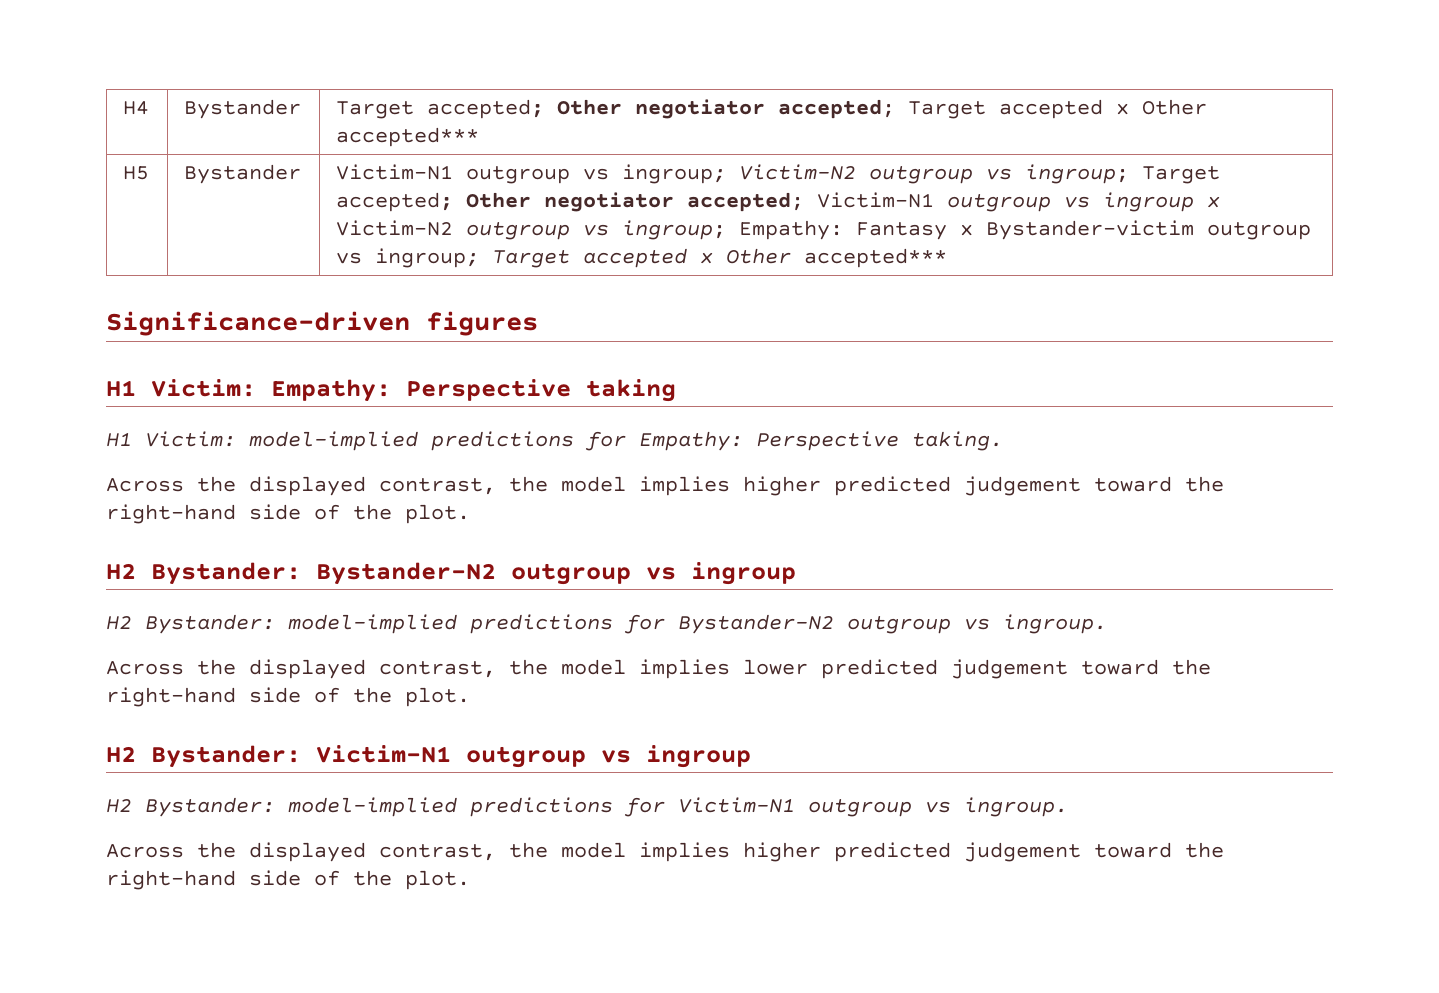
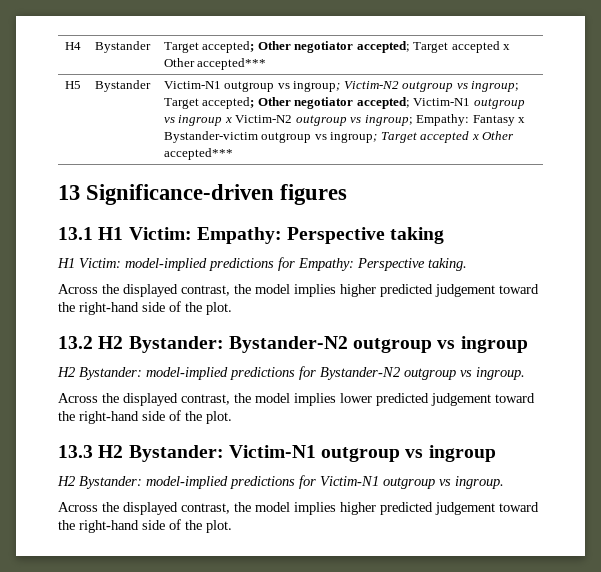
(948, 258) none -> [58,185,80,200] 13
(538, 323) none -> [58,227,93,240] 13.1
(470, 514) none -> [58,336,93,349] 13.2
(470, 697) none -> [58,445,93,458] 13.3

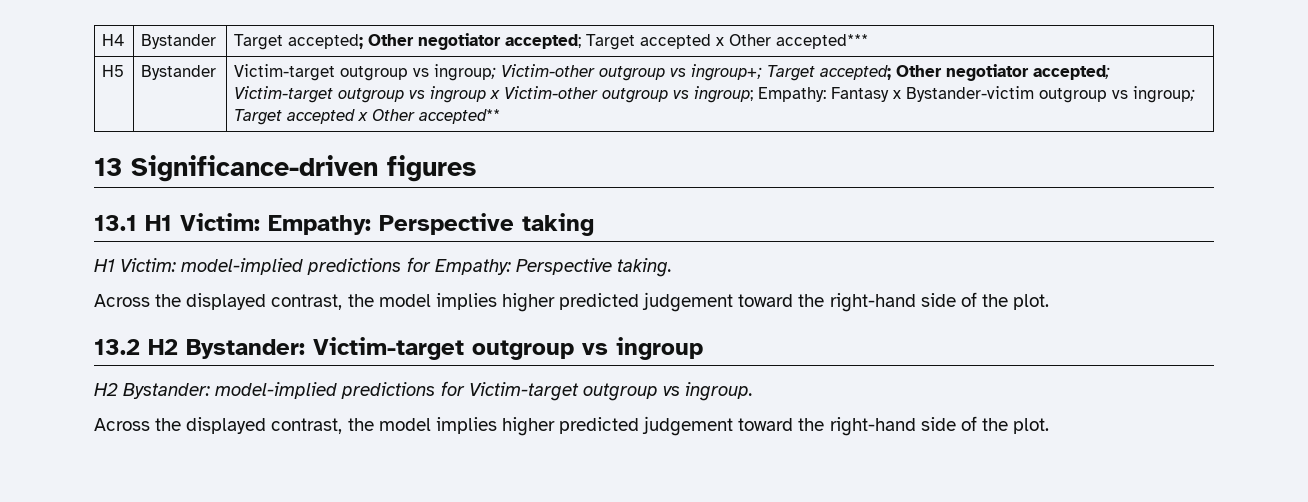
[163,81,520,92] [163,97,471,109] Victim-N1 outgroup vs ingroup; Victim-N2 outgroup vs ingroup; Target accepted; Other negotiator accepted; Victim-N1 -> [234,64,1111,81] [234,86,334,103] Victim-target outgroup vs ingroup; Victim-other outgroup vs ingroup+; Target accepted; Other negotiator accepted; Victim-target
[235,115,293,123] Victim-N2 -> [504,86,599,99] Victim-other
[163,148,233,160] accepted*** -> [419,109,501,124] accepted**
[228,336,528,353] [57,366,525,380] [58,393,535,406] [58,410,232,424] [58,445,496,462] [57,475,379,489] Bystander-N2 outgroup vs ingroup // H2 Bystander: model-implied predictions for Bystander-N2 outgroup vs ingroup. // Across the displayed contrast, the model implies lower predicted judgement toward the right-hand side of the plot. // 13.3 H2 Bystander: Victim-N1 outgroup vs ingroup // H2 Bystander: model-implied predictions for Victim-N1 -> [313,337,703,360] [94,381,579,401] Victim-target outgroup vs ingroup // H2 Bystander: model-implied predictions for Victim-target

